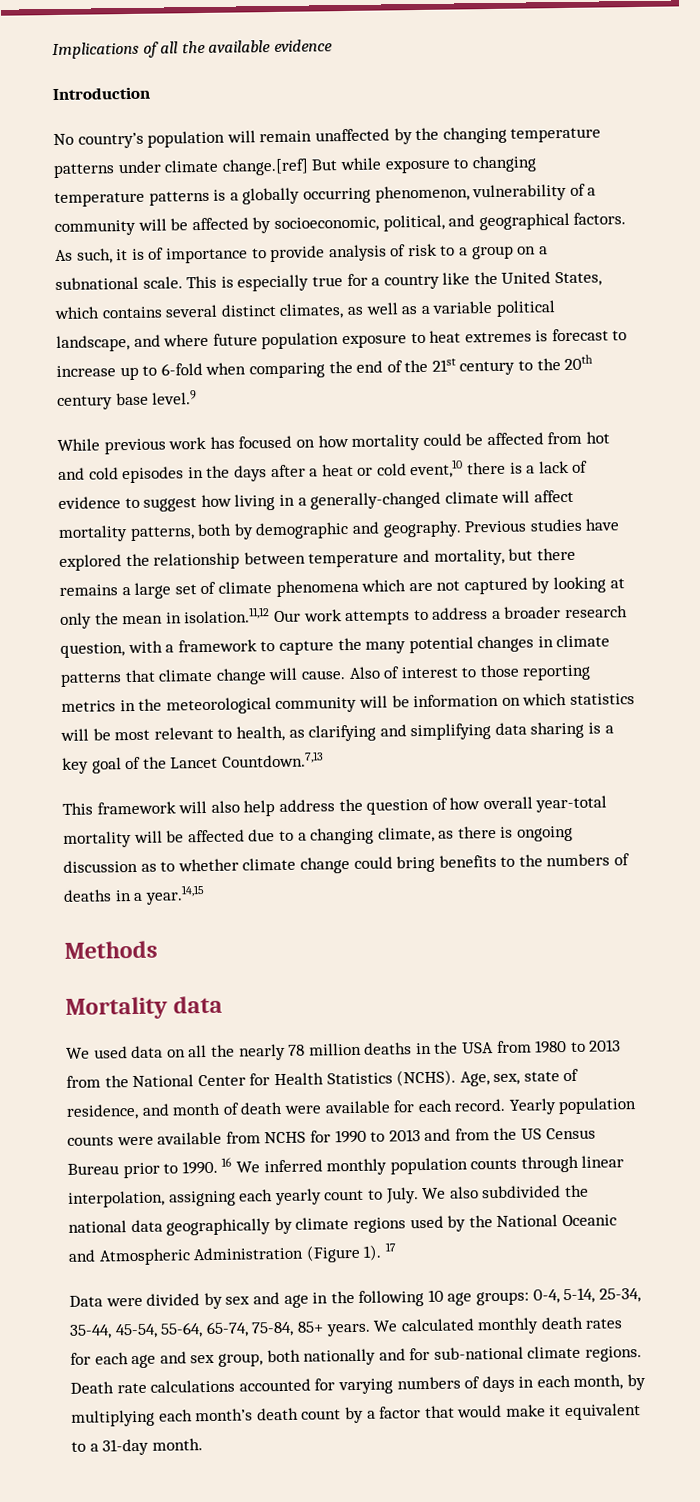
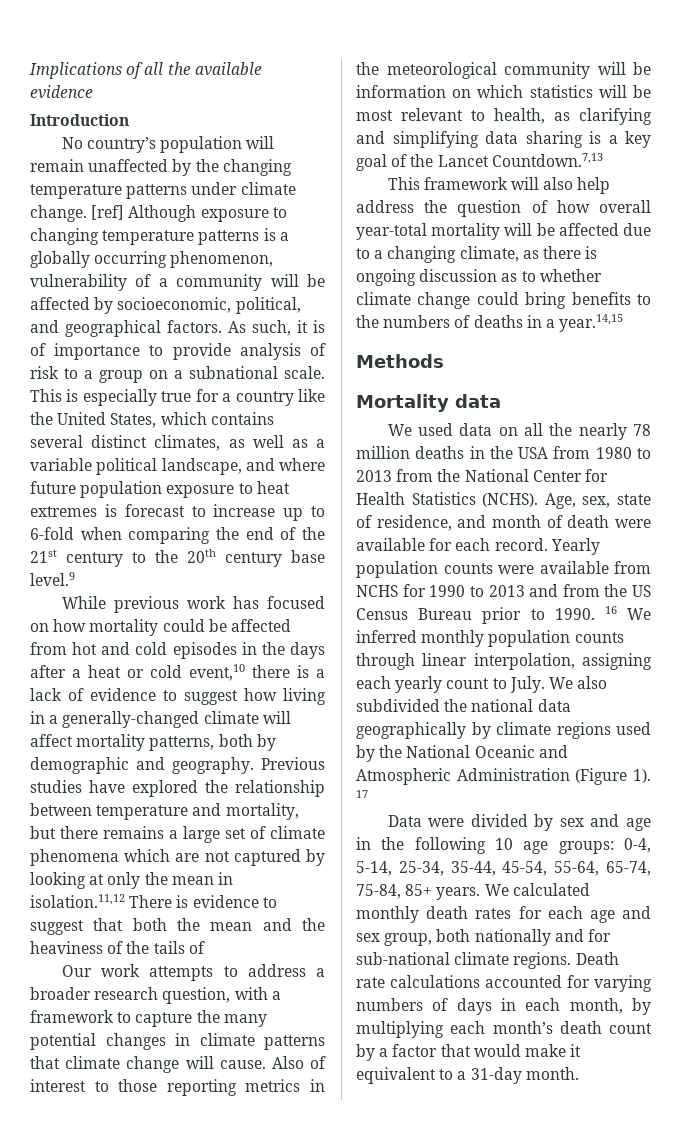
[221,157,381,176] change.[ref] But while -> [30,205,197,222] change. [ref] Although
(271, 615) none -> [129,895,277,908] [30,918,325,935] [30,941,205,954] There is evidence to suggest that both the mean and the heaviness of the tails of //

